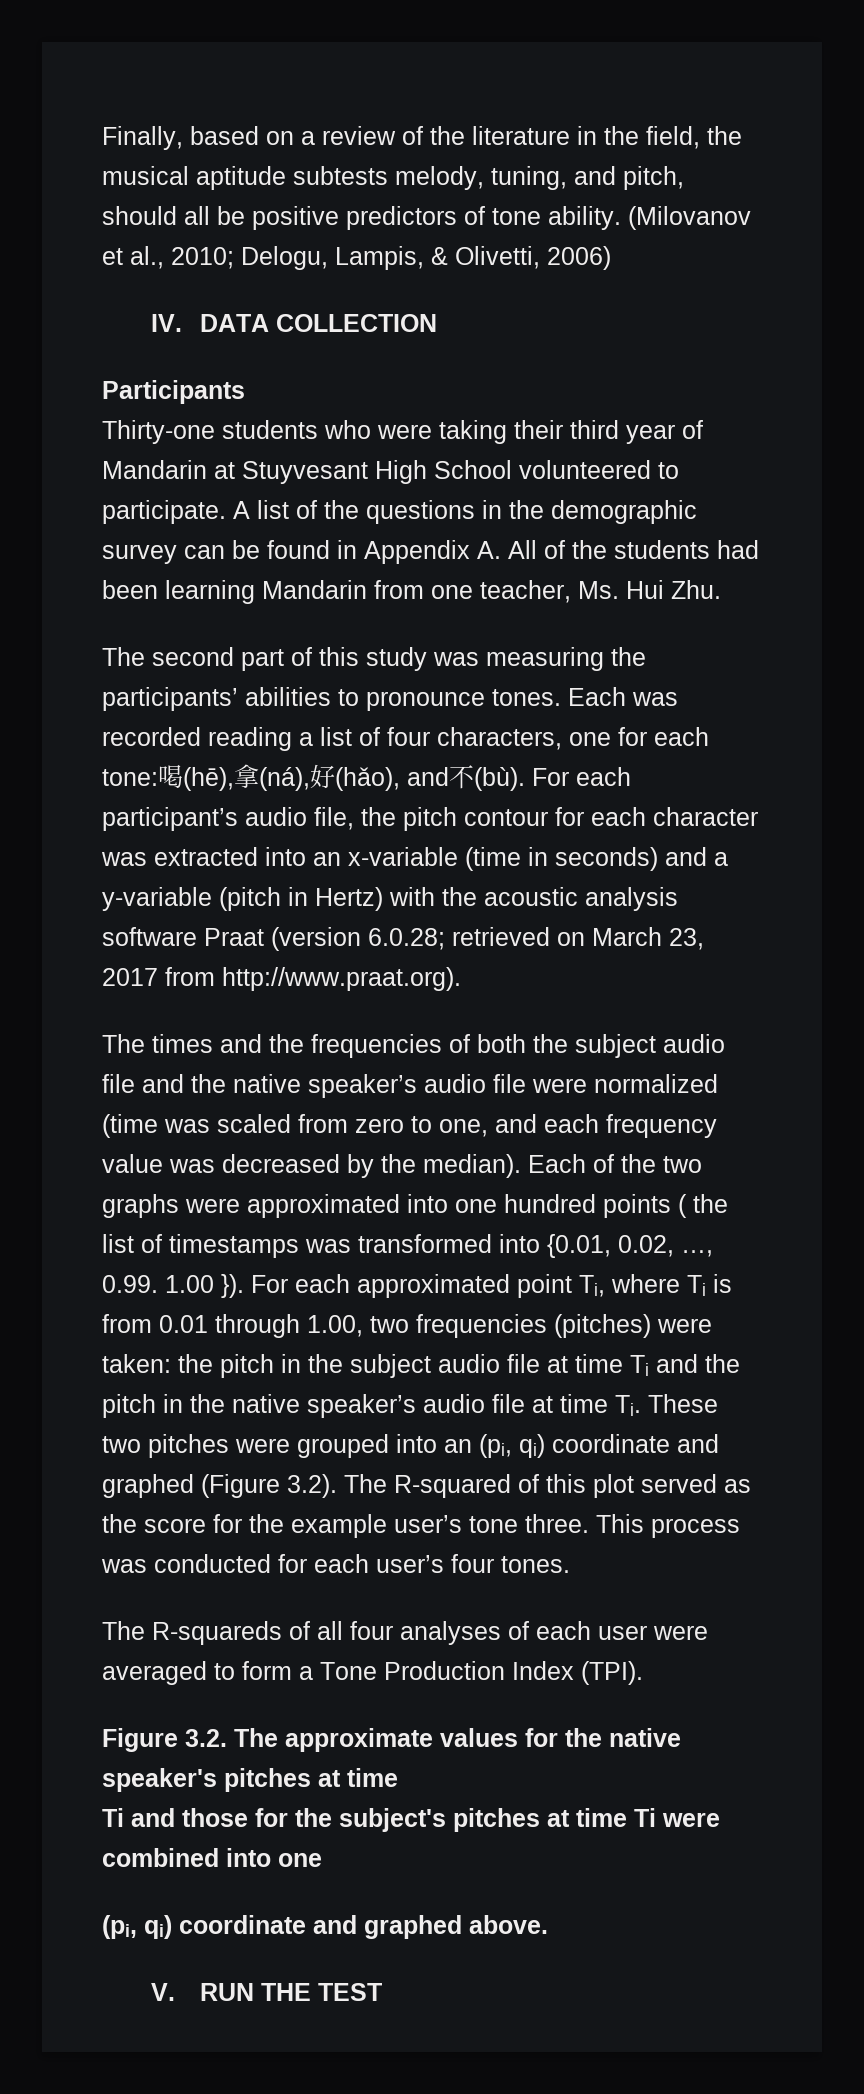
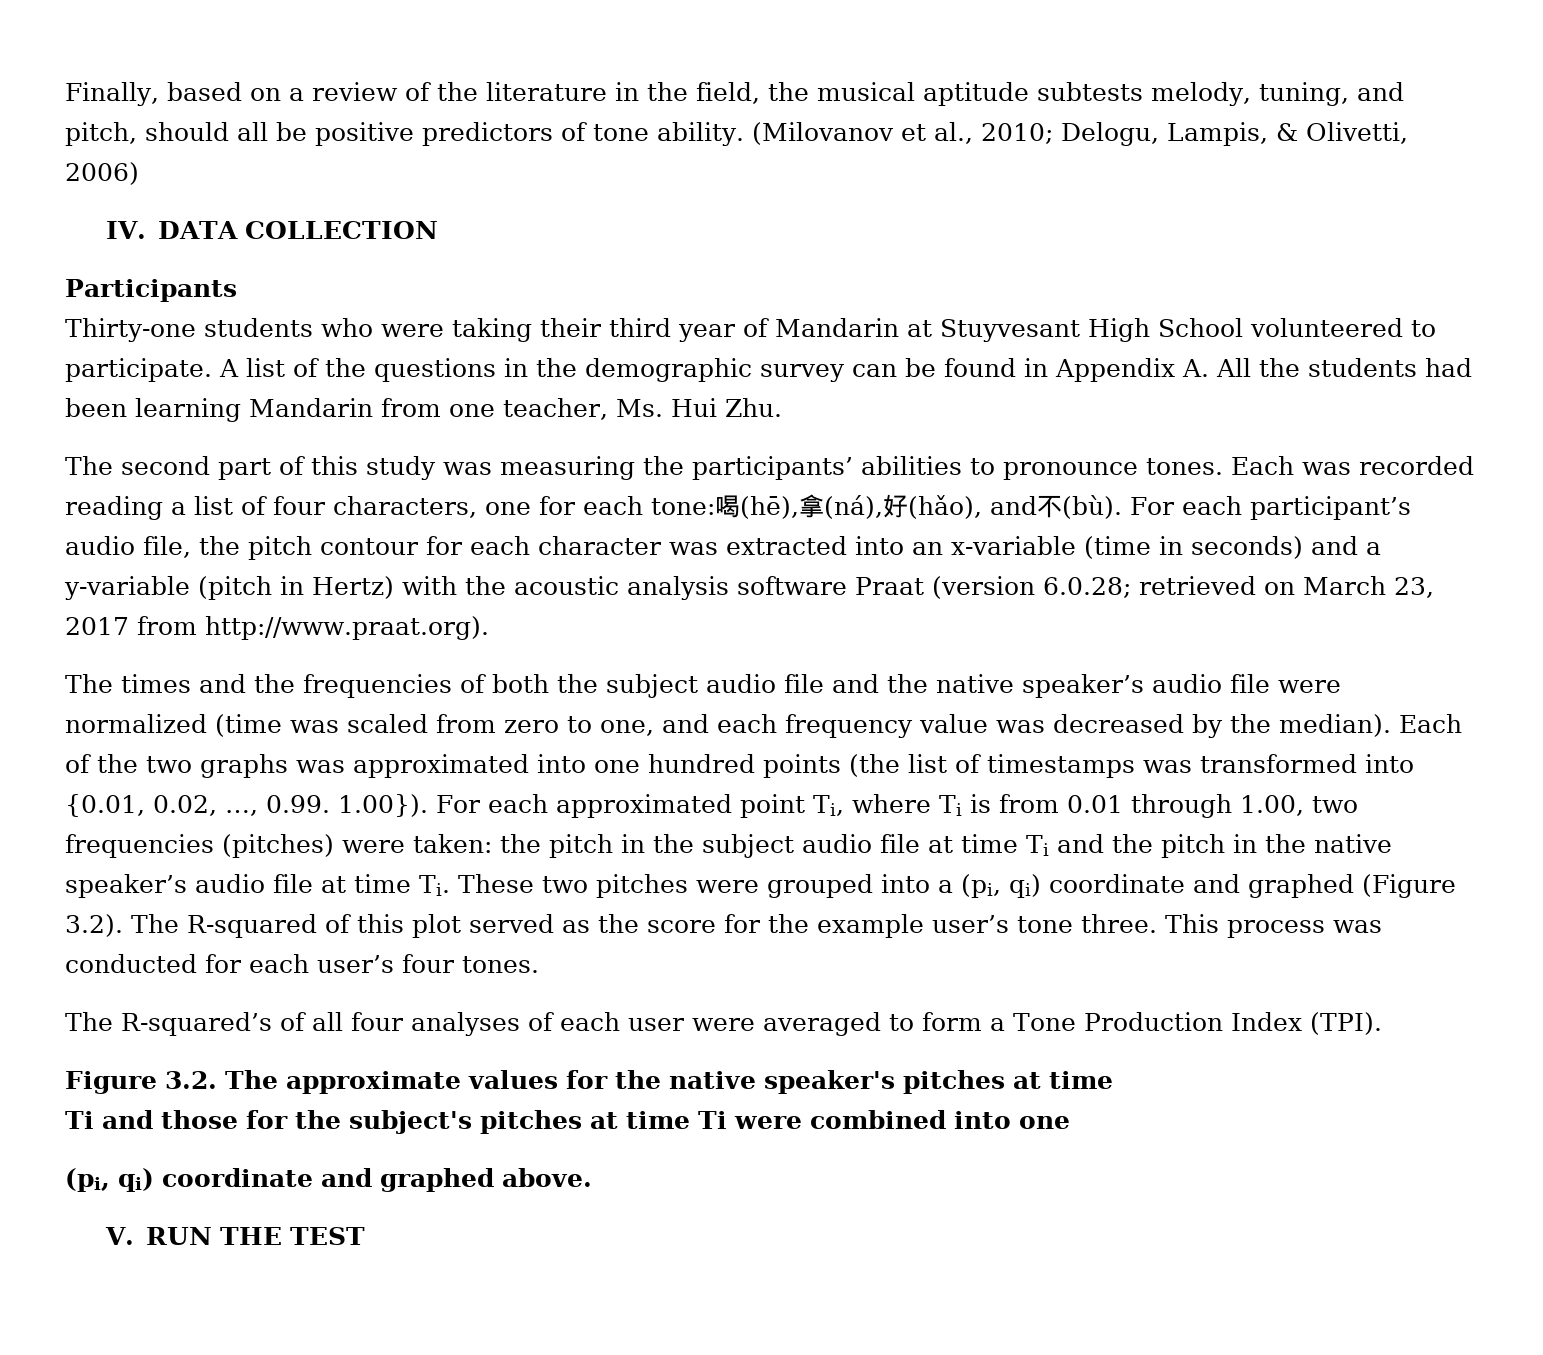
[544,540,565,559] of -> (1251, 367) none
[185,1199,240,1213] were -> [296,760,345,773] was
[678,1194,728,1218] ( the -> [849,754,900,777] (the
[165,1274,244,1298] 1.00 }). -> [338,794,428,817] 1.00}).
[444,1439,472,1453] an -> [938,880,953,893] a
[152,1621,282,1645] R-squareds -> [121,1012,272,1036] R-squared’s

